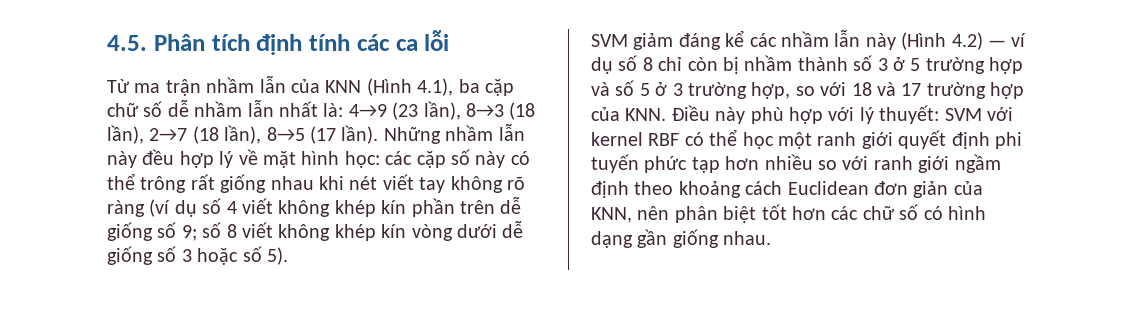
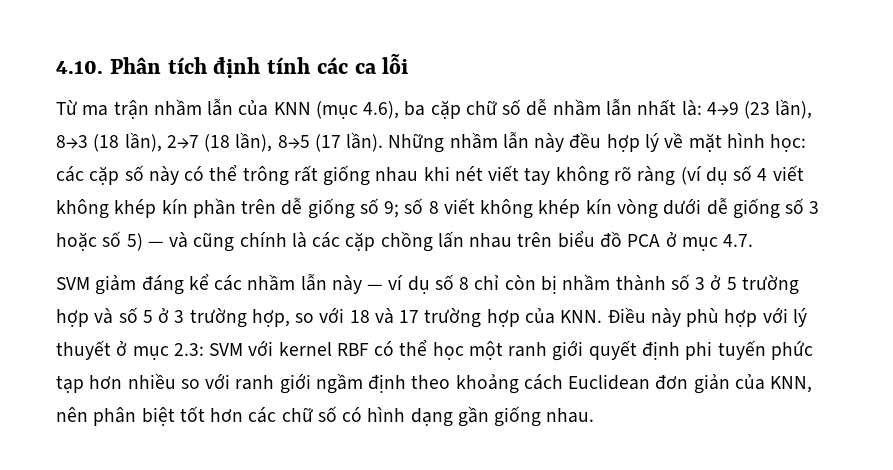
[107,35,147,51] 4.5. -> [56,60,103,74] 4.10.
[366,78,454,96] (Hình 4.1), -> [315,101,400,119] (mục 4.6),
[267,247,288,265] 5). -> [126,231,754,252] 5) — và cũng chính là các cặp chồng lấn nhau trên biểu đồ PCA ở mục 4.7.
[901,32,983,50] (Hình 4.2) -> (362, 284) none
[879,105,940,124] thuyết: -> [56,340,204,360] thuyết ở mục 2.3:

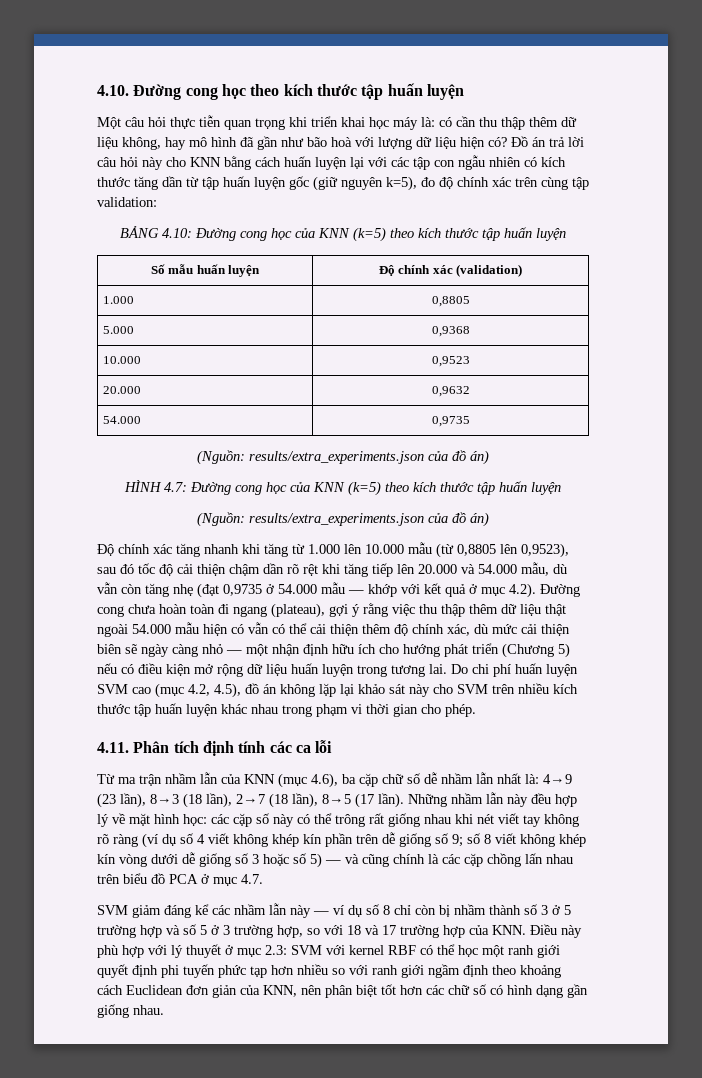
(103, 67) none -> [133,83,464,100] [97,115,577,130] [97,136,584,150] [97,155,566,170] [97,176,589,191] [97,197,157,207] [120,226,566,242] [150,264,261,277] [378,264,523,277] [103,296,135,304] [431,296,470,307] [103,326,135,334] [431,326,470,337] [103,356,142,364] [431,356,470,367] [103,386,142,394] [431,386,470,397] [103,416,142,424] [431,416,470,427] [197,450,489,465] [124,480,561,496] [197,512,489,527] [97,542,569,558] [97,562,567,577] [97,582,580,598] [97,603,566,618] [97,622,570,637] [97,643,570,658] [97,663,578,677] [97,683,578,698] [97,703,476,717] [97,742,129,753] Đường cong học theo kích thước tập huấn luyện // Một câu hỏi thực tiễn quan trọng khi triển khai học máy là: có cần thu thập thêm dữ liệu không, hay mô hình đã gần như bão hoà với lượng dữ liệu hiện có? Đồ án trả lời câu hỏi này cho KNN bằng cách huấn luyện lại với các tập con ngẫu nhiên có kích thước tăng dần từ tập huấn luyện gốc (giữ nguyên k=5), đo độ chính xác trên cùng tập validation: // BẢNG 4.10: Đường cong học của KNN (k=5) theo kích thước tập huấn luyện // Số mẫu huấn luyện | Độ chính xác (validation) // 1.000 | 0,8805 // 5.000 | 0,9368 // 10.000 | 0,9523 // 20.000 | 0,9632 // 54.000 | 0,9735 // (Nguồn: results/extra_experiments.json của đồ án) // HÌNH 4.7: Đường cong học của KNN (k=5) theo kích thước tập huấn luyện // (Nguồn: results/extra_experiments.json của đồ án) // Độ chính xác tăng nhanh khi tăng từ 1.000 lên 10.000 mẫu (từ 0,8805 lên 0,9523), sau đó tốc độ cải thiện chậm dần rõ rệt khi tăng tiếp lên 20.000 và 54.000 mẫu, dù vẫn còn tăng nhẹ (đạt 0,9735 ở 54.000 mẫu — khớp với kết quả ở mục 4.2). Đường cong chưa hoàn toàn đi ngang (plateau), gợi ý rằng việc thu thập thêm dữ liệu thật ngoài 54.000 mẫu hiện có vẫn có thể cải thiện thêm độ chính xác, dù mức cải thiện biên sẽ ngày càng nhỏ — một nhận định hữu ích cho hướng phát triển (Chương 5) nếu có điều kiện mở rộng dữ liệu huấn luyện trong tương lai. Do chi phí huấn luyện SVM cao (mục 4.2, 4.5), đồ án không lặp lại khảo sát này cho SVM trên nhiều kích thước tập huấn luyện khác nhau trong phạm vi thời gian cho phép. // 4.11.

